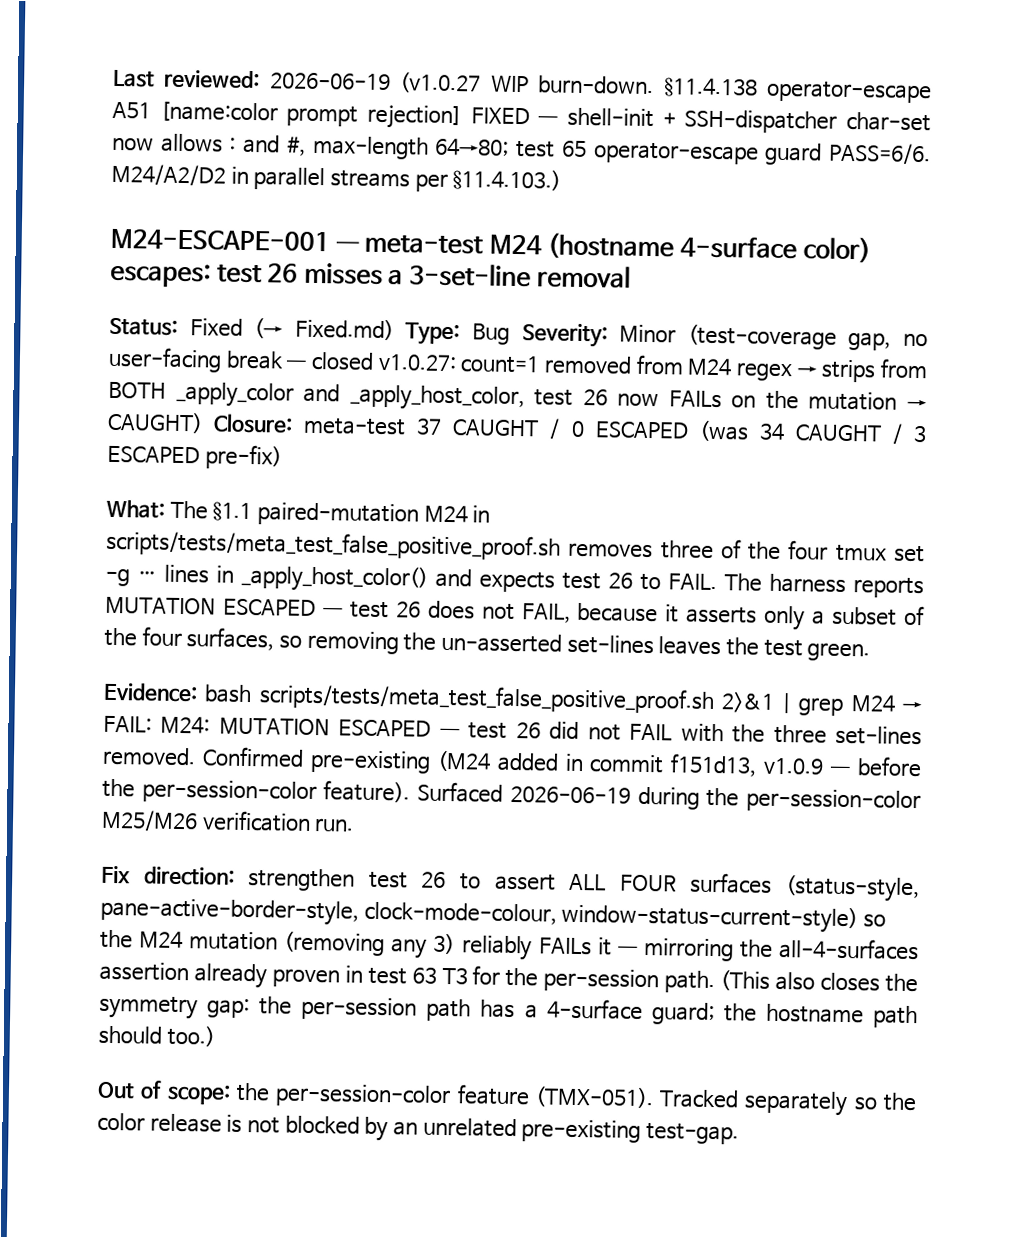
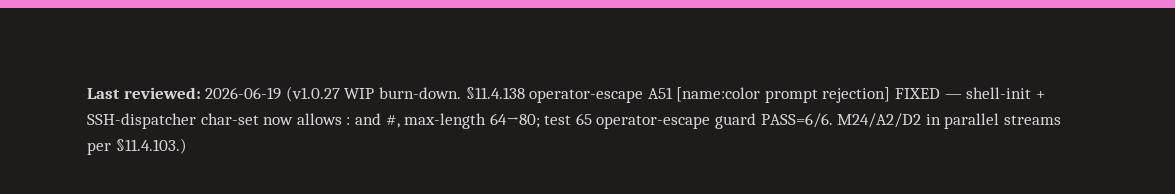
[110,228,871,264] [110,262,631,289] [109,317,928,351] [108,346,929,383] [108,381,927,412] [107,411,927,445] [107,444,282,470] [106,499,491,527] [106,529,925,563] [105,564,925,599] [105,595,925,631] [104,626,871,662] [103,682,922,716] [103,715,923,746] [102,746,923,778] [102,778,921,814] [101,809,355,833] [101,865,921,903] [100,897,886,934] [100,929,919,962] [99,961,918,994] [99,995,919,1029] [98,1025,215,1047] [97,1080,918,1117] [97,1112,739,1145] // M24-ESCAPE-001 — meta-test M24 (hostname 4-surface color) escapes: test 26 misses a 3-set-line removal // Status: Fixed (→ Fixed.md) Type: Bug Severity: Minor (test-coverage gap, no user-facing break — closed v1.0.27: count=1 removed from M24 regex → strips from BOTH _apply_color and _apply_host_color, test 26 now FAILs on the mutation → CAUGHT) Closure: meta-test 37 CAUGHT / 0 ESCAPED (was 34 CAUGHT / 3 ESCAPED pre-fix) // What: The §1.1 paired-mutation M24 in scripts/tests/meta_test_false_positive_proof.sh removes three of the four tmux set -g … lines in _apply_host_color() and expects test 26 to FAIL. The harness reports MUTATION ESCAPED — test 26 does not FAIL, because it asserts only a subset of the four surfaces, so removing the un-asserted set-lines leaves the test green. // Evidence: bash scripts/tests/meta_test_false_positive_proof.sh 2>&1 | grep M24 → FAIL: M24: MUTATION ESCAPED — test 26 did not FAIL with the three set-lines removed. Confirmed pre-existing (M24 added in commit f151d13, v1.0.9 — before the per-session-color feature). Surfaced 2026-06-19 during the per-session-color M25/M26 verification run. // Fix direction: strengthen test 26 to assert ALL FOUR surfaces (status-style, pane-active-border-style, clock-mode-colour, window-status-current-style) so the M24 mutation (removing any 3) reliably FAILs it — mirroring the all-4-surfaces assertion already proven in test 63 T3 for the per-session path. (This also closes the symmetry gap: the per-session path has a 4-surface guard; the hostname path should too.) // Out of scope: the per-session-color feature (TMX-051). Tracked separately so the color release is not blocked by an unrelated pre-existing test-gap. -> (187, 146) none

